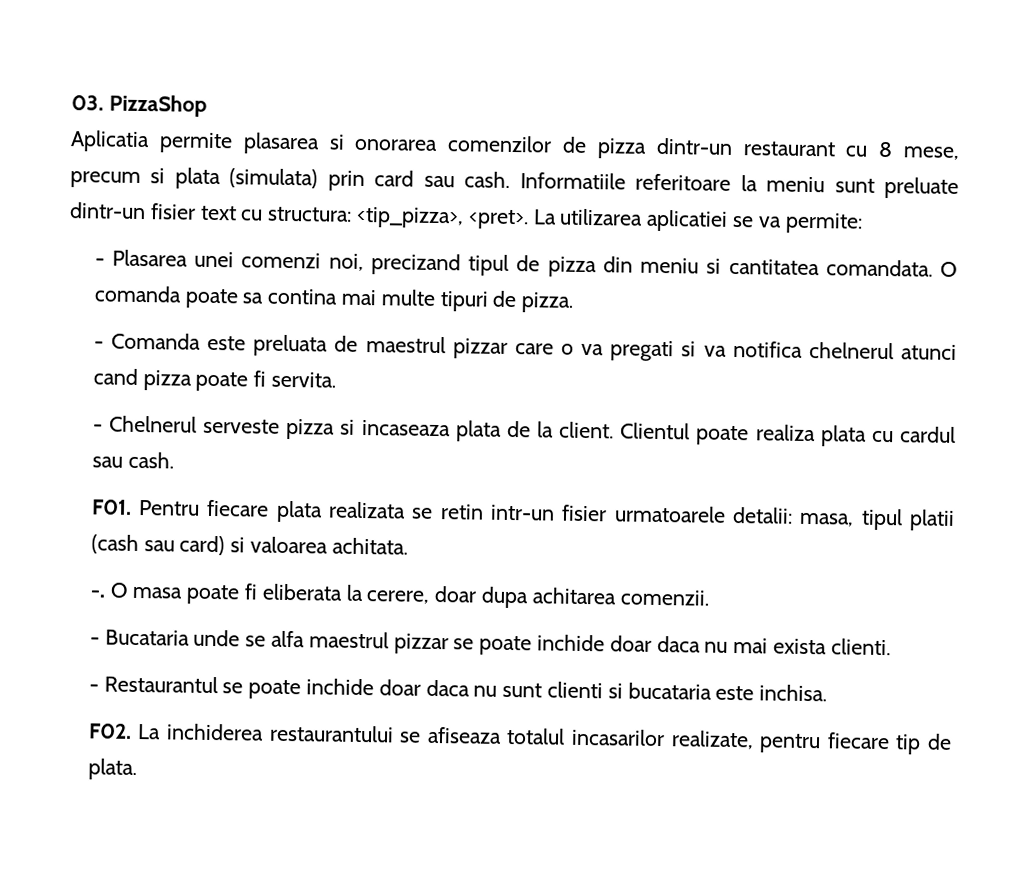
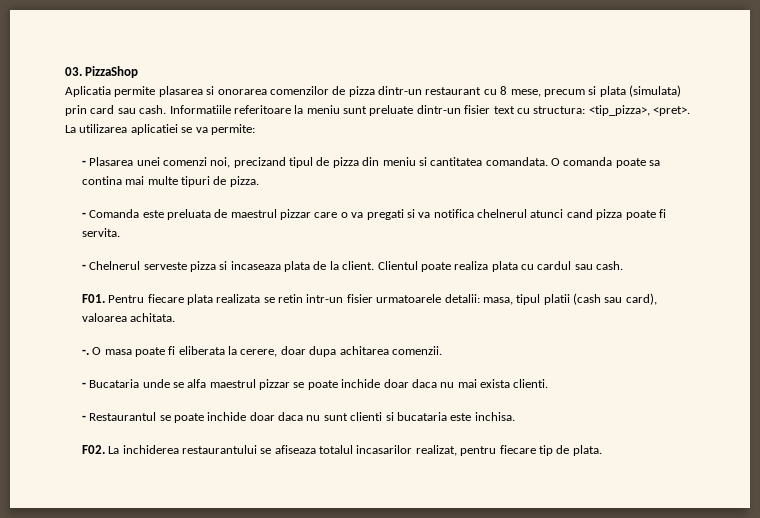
[179,535,246,556] card) si -> [625,293,657,305] card),
[670,730,754,750] realizate, -> [415,445,457,456] realizat,

